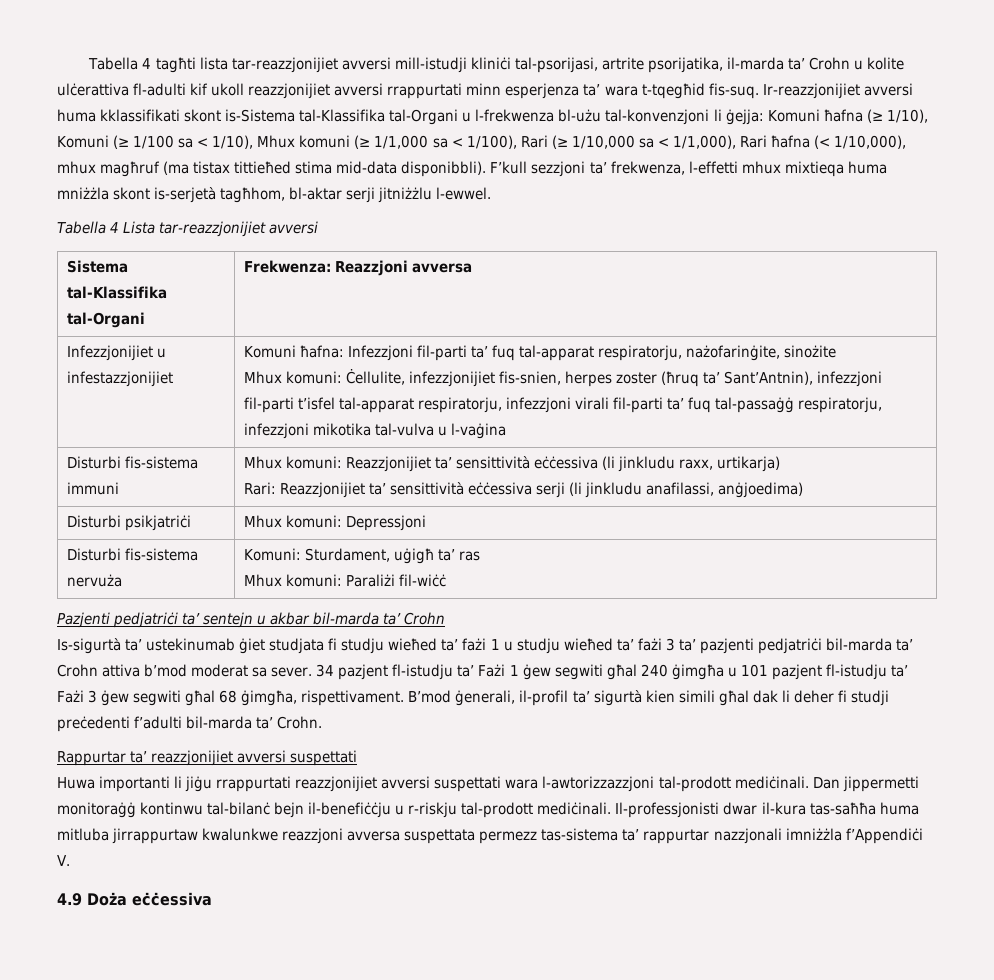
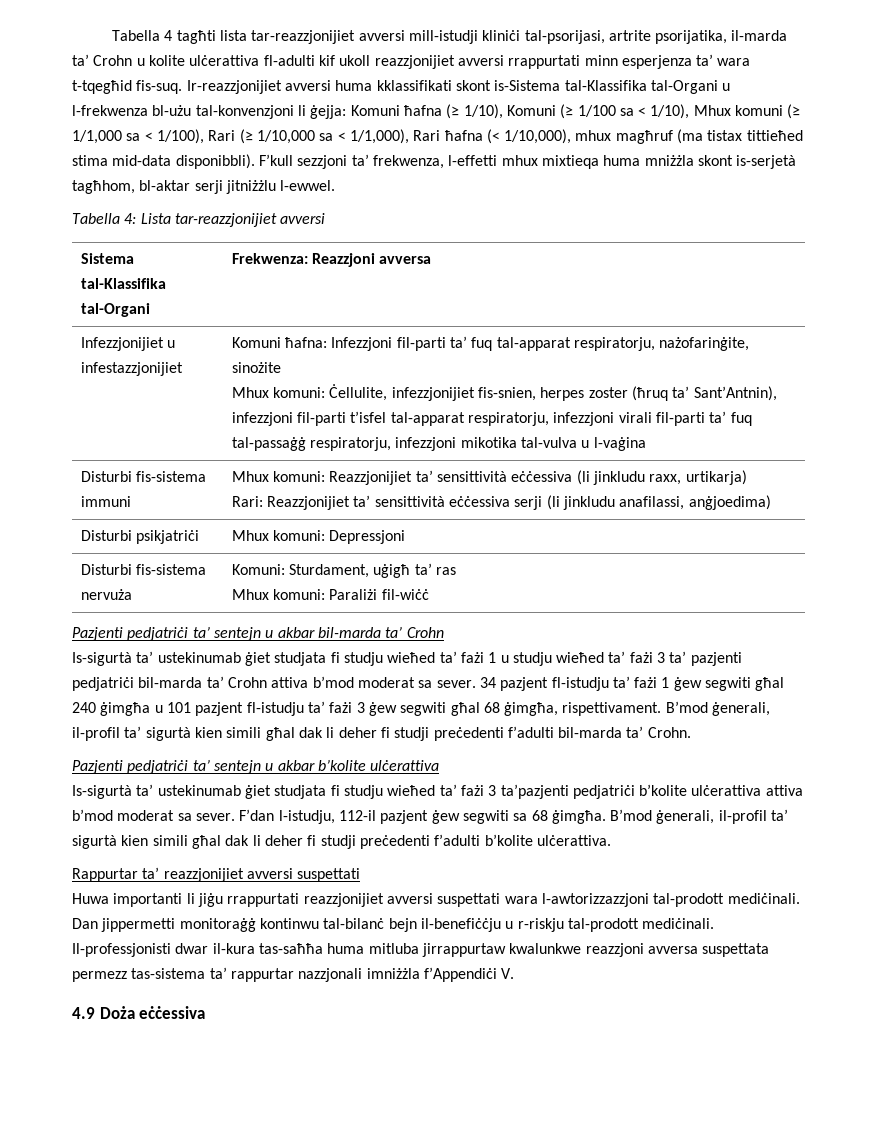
[110,222,120,233] 4 -> [124,213,137,224] 4:
[478,664,506,677] Fażi -> [634,677,658,688] fażi
[57,690,84,703] Fażi -> [329,702,353,713] fażi
(323, 722) none -> [72,759,440,774] [72,784,803,799] [72,809,789,824] [72,834,611,849] // Pazjenti pedjatriċi ta’ sentejn u akbar b’kolite ulċerattiva // Is-sigurtà ta’ ustekinumab ġiet studjata fi studju wieħed ta’ fażi 3 ta’pazjenti pedjatriċi b’kolite ulċerattiva attiva b’mod moderat sa sever. F’dan l-istudju, 112-il pazjent ġew segwiti sa 68 ġimgħa. B’mod ġenerali, il-profil ta’ sigurtà kien simili għal dak li deher fi studji preċedenti f’adulti b’kolite ulċerattiva.

